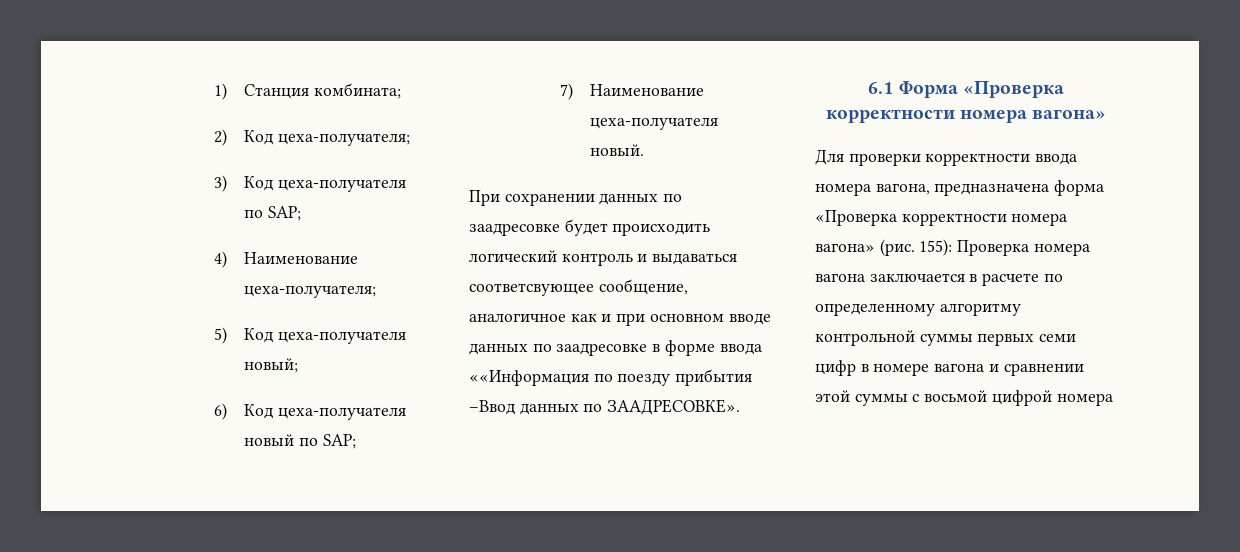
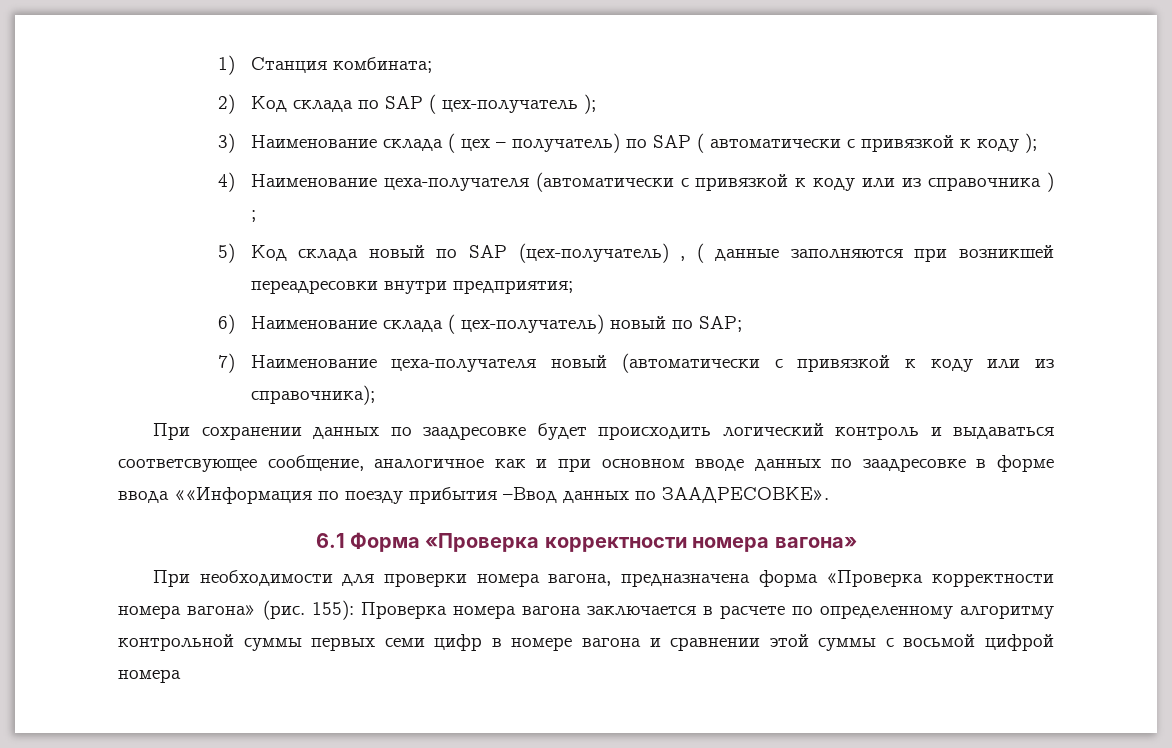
[277,133,410,146] [213,175,406,192] [244,206,301,221] [213,251,359,268] [244,285,377,298] [213,327,406,344] [244,358,299,373] [213,403,406,420] цеха-получателя; // 3) Код цеха-получателя по SAP; // 4) Наименование цеха-получателя; // 5) Код цеха-получателя новый; // 6) Код цеха-получателя -> [292,94,596,114] [217,133,1037,153] [217,172,1054,192] [250,210,256,222] [217,243,1055,263] [250,280,573,294] [217,314,604,334] склада по SAP ( цех-получатель ); // 3) Наименование склада ( цех – получатель) по SAP ( автоматически с привязкой к коду ); // 4) Наименование цеха-получателя (автоматически с привязкой к коду или из справочника ) ; // 5) Код склада новый по SAP (цех-получатель) , ( данные заполняются при возникшей переадресовки внутри предприятия; // 6) Наименование склада ( цех-получатель)
[590,144,645,156] новый. -> [551,353,1055,373] [250,385,375,405] новый (автоматически с привязкой к коду или из справочника);
[815,149,1078,166] Для проверки корректности ввода -> [153,570,468,587] При необходимости для проверки

